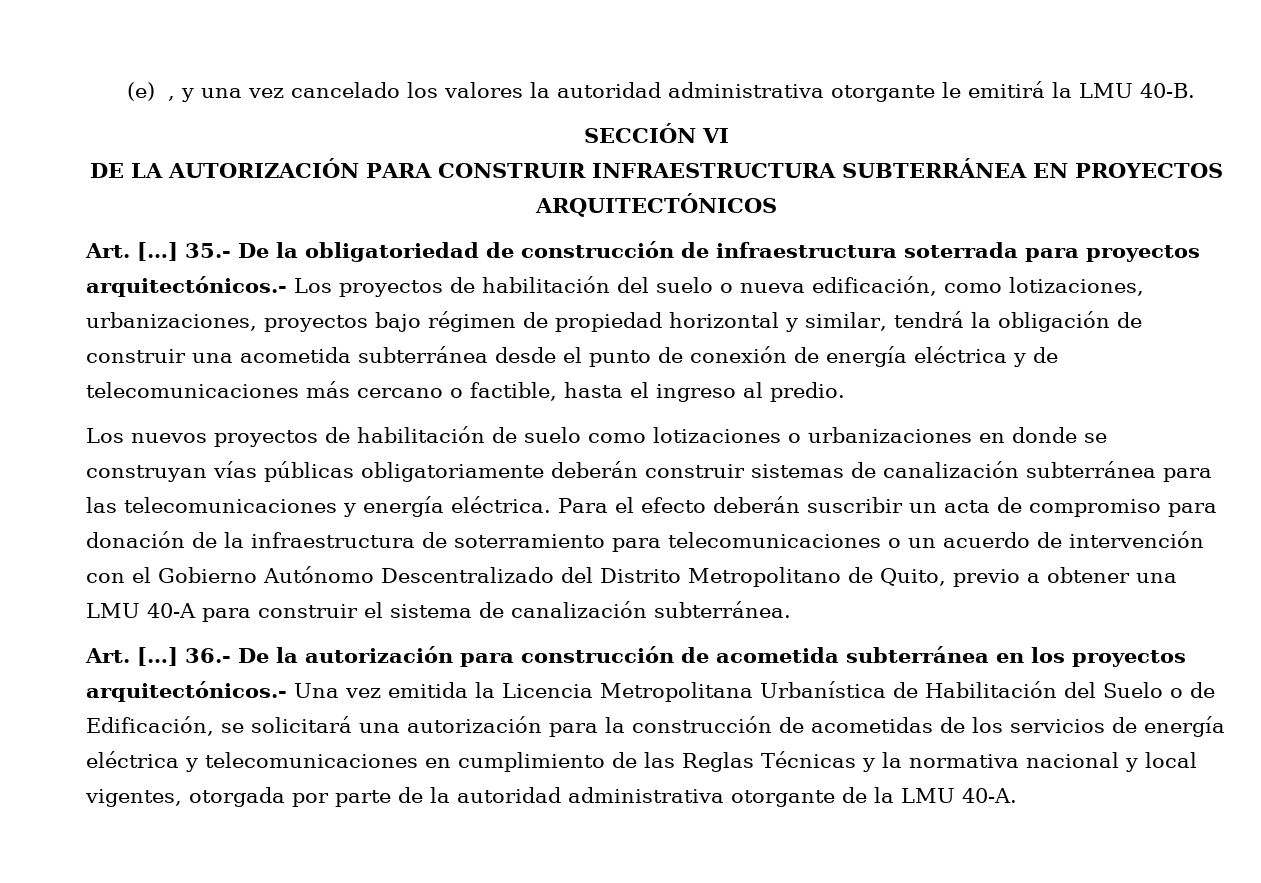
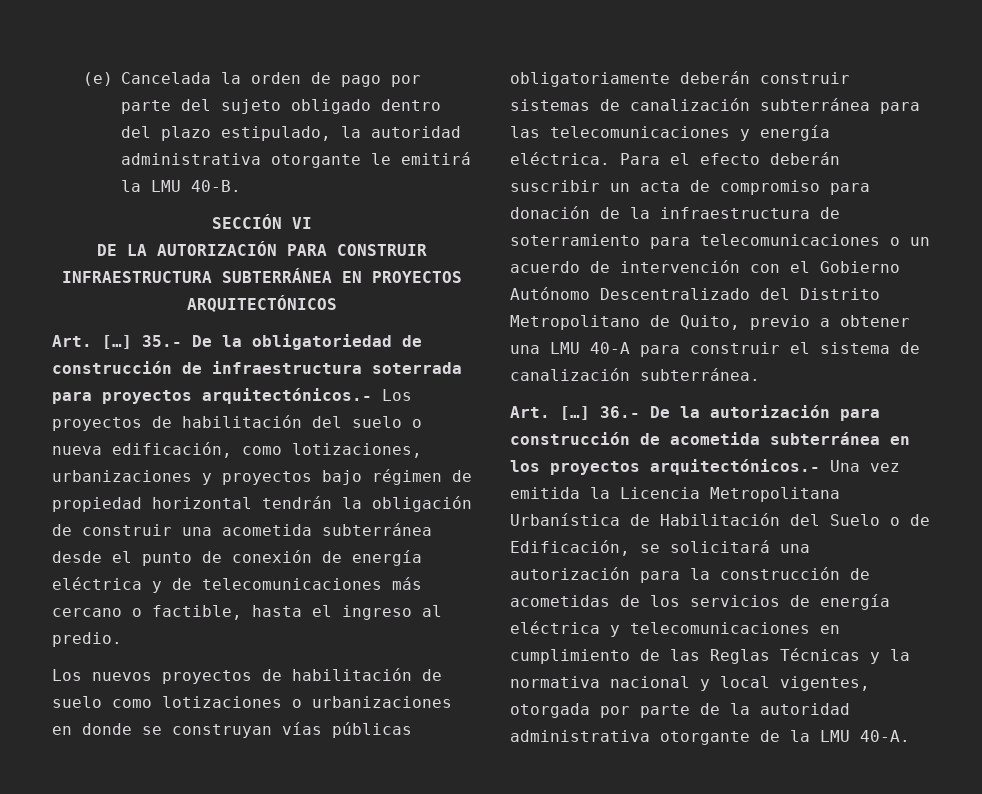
[167,82,523,102] , y una vez cancelado los valores -> [121,72,422,87] [121,99,442,114] [121,126,332,141] Cancelada la orden de pago por parte del sujeto obligado dentro del plazo estipulado,
[86,312,257,331] urbanizaciones, -> [52,470,212,485] urbanizaciones y
[785,311,964,332] y similar, tendrá -> [262,496,332,509] tendrán

